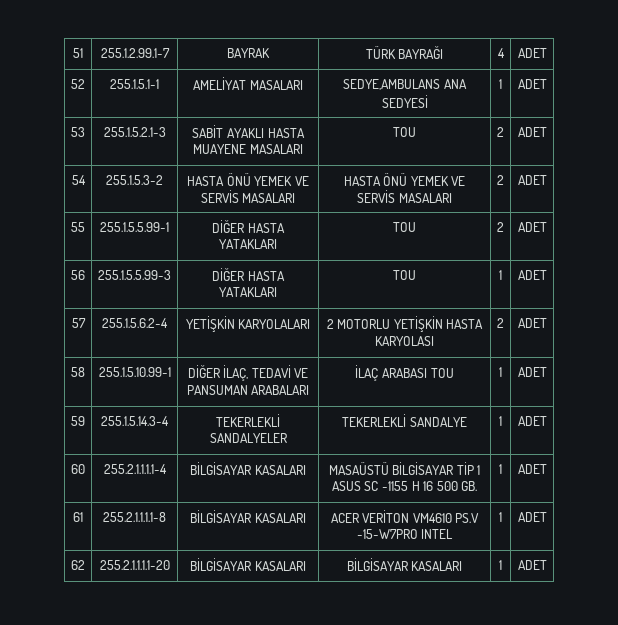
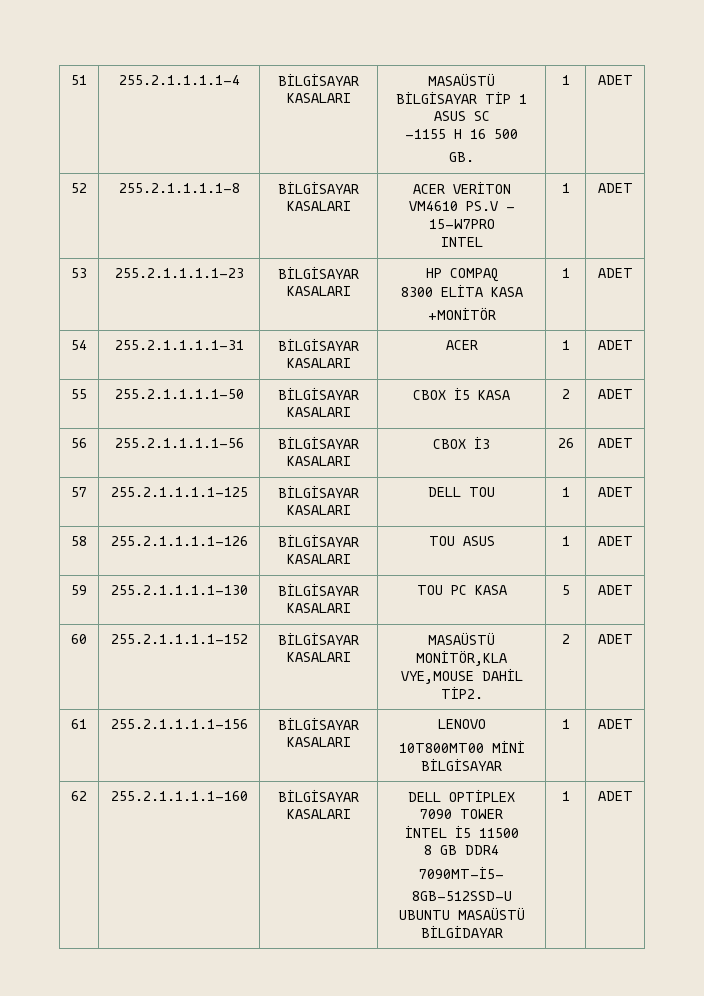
[100,48,170,58] [227,48,270,58] [365,46,444,59] [497,48,505,58] [517,48,547,58] [71,79,85,89] [110,79,159,89] [193,77,303,90] [343,79,467,90] [381,95,428,108] [499,79,502,89] [517,79,547,89] [71,127,85,137] [103,127,166,137] [192,125,305,138] [193,144,303,154] [393,127,416,137] [497,127,504,137] [517,127,547,137] [71,175,86,185] [106,175,163,185] [187,173,309,186] [200,190,296,203] [343,173,466,186] [357,190,452,203] [497,175,504,185] [517,175,547,185] [71,222,85,232] [100,222,169,232] [212,220,285,233] [219,239,277,249] [393,222,416,232] [497,222,504,232] [517,222,547,232] [71,270,85,280] [98,270,171,280] [212,268,285,281] [219,287,277,297] [393,270,416,280] [499,270,502,280] [517,270,547,280] [71,318,86,328] [102,318,168,328] [185,316,311,332] [326,316,484,332] [375,336,434,346] [497,318,504,328] [517,318,547,328] [71,367,85,377] [98,367,171,377] [187,365,309,381] [186,385,310,395] [355,365,454,381] [499,367,502,377] [517,367,547,377] [71,416,85,426] [101,416,169,426] [216,414,280,427] [209,433,287,443] [342,414,467,427] [499,416,502,426] [517,416,547,426] [71,464,85,474] | 255.1.2.99.1-7 | BAYRAK | TÜRK BAYRAĞI | 4 | ADET // 52 | 255.1.5.1-1 | AMELİYAT MASALARI | SEDYE,AMBULANS ANA SEDYESİ | 1 | ADET // 53 | 255.1.5.2.1-3 | SABİT AYAKLI HASTA MUAYENE MASALARI | TOU | 2 | ADET // 54 | 255.1.5.3-2 | HASTA ÖNÜ YEMEK VE SERVİS MASALARI | HASTA ÖNÜ YEMEK VE SERVİS MASALARI | 2 | ADET // 55 | 255.1.5.5.99-1 | DİĞER HASTA YATAKLARI | TOU | 2 | ADET // 56 | 255.1.5.5.99-3 | DİĞER HASTA YATAKLARI | TOU | 1 | ADET // 57 | 255.1.5.6.2-4 | YETİŞKİN KARYOLALARI | 2 MOTORLU YETİŞKİN HASTA KARYOLASI | 2 | ADET // 58 | 255.1.5.10.99-1 | DİĞER İLAÇ, TEDAVİ VE PANSUMAN ARABALARI | İLAÇ ARABASI TOU | 1 | ADET // 59 | 255.1.5.14.3-4 | TEKERLEKLİ SANDALYELER | TEKERLEKLİ SANDALYE | 1 | ADET // 60 -> (87, 80) none
(379, 486) none -> (490, 116) //
(458, 486) none -> (518, 134) //
[73,512,83,522] 61 -> [71,183,87,193] 52
[356,529,418,539] -15-W7PRO -> [505,207,515,211] [428,219,495,229] - 15-W7PRO //
(547, 517) none -> [71,268,87,278] [114,268,244,278] [278,266,359,279] [286,286,351,296] [425,268,499,282] [400,284,523,297] [427,307,496,320] [561,268,570,278] [597,268,633,278] [71,340,87,350] [114,340,244,350] [278,338,359,351] [286,358,351,368] [445,340,478,350] [561,340,570,350] [597,340,633,350] [71,389,87,399] [114,389,244,399] [278,387,359,400] [286,407,351,417] [413,387,510,400] [561,389,570,399] [597,389,633,399] [71,438,87,448] [114,438,244,448] [278,436,359,449] [286,456,351,466] [433,436,490,449] [557,438,574,448] [597,438,633,448] [71,487,87,497] [110,487,248,497] [278,485,359,498] [286,505,351,515] [428,487,495,497] [561,487,570,497] [597,487,633,497] [71,536,87,546] [110,536,248,546] [278,534,359,547] [286,554,351,564] [428,536,495,546] [561,536,570,546] [597,536,633,546] [71,585,87,595] [110,585,248,595] [278,583,359,596] [286,603,351,613] [416,585,507,595] [561,585,570,595] [597,585,633,595] [71,634,87,644] [110,634,248,644] [278,632,359,645] [286,652,351,662] [428,632,495,645] [416,650,507,666] [400,668,523,684] [440,686,483,699] [561,634,570,644] [597,634,633,644] [71,719,87,729] [110,719,248,729] [278,717,359,730] [286,737,351,747] [437,719,486,729] [398,740,525,753] [421,758,502,771] [561,719,570,729] [597,719,633,729] // 53 | 255.2.1.1.1.1-23 | BİLGİSAYAR KASALARI | HP COMPAQ // 8300 ELİTA KASA // +MONİTÖR | 1 | ADET // 54 | 255.2.1.1.1.1-31 | BİLGİSAYAR KASALARI | ACER | 1 | ADET // 55 | 255.2.1.1.1.1-50 | BİLGİSAYAR KASALARI | CBOX İ5 KASA | 2 | ADET // 56 | 255.2.1.1.1.1-56 | BİLGİSAYAR KASALARI | CBOX İ3 | 26 | ADET // 57 | 255.2.1.1.1.1-125 | BİLGİSAYAR KASALARI | DELL TOU | 1 | ADET // 58 | 255.2.1.1.1.1-126 | BİLGİSAYAR KASALARI | TOU ASUS | 1 | ADET // 59 | 255.2.1.1.1.1-130 | BİLGİSAYAR KASALARI | TOU PC KASA | 5 | ADET // 60 | 255.2.1.1.1.1-152 | BİLGİSAYAR KASALARI | MASAÜSTÜ MONİTÖR,KLA VYE,MOUSE DAHİL TİP2. | 2 | ADET // 61 | 255.2.1.1.1.1-156 | BİLGİSAYAR KASALARI | LENOVO // 10T800MT00 MİNİ BİLGİSAYAR | 1 | ADET
[99,560,170,570] [190,558,306,571] [346,558,463,571] 255.2.1.1.1.1-20 | BİLGİSAYAR KASALARI | BİLGİSAYAR KASALARI -> [110,791,248,801] [278,789,359,802] [286,809,351,819] [408,789,515,802] [420,809,503,819] [404,825,519,838] [424,845,499,855] [419,866,504,879] [411,891,512,901] [398,907,525,920] [420,925,503,938] 255.2.1.1.1.1-160 | BİLGİSAYAR KASALARI | DELL OPTİPLEX 7090 TOWER // İNTEL İ5 11500 // 8 GB DDR4 // 7090MT-İ5- // 8GB-512SSD-U UBUNTU MASAÜSTÜ BİLGİDAYAR

